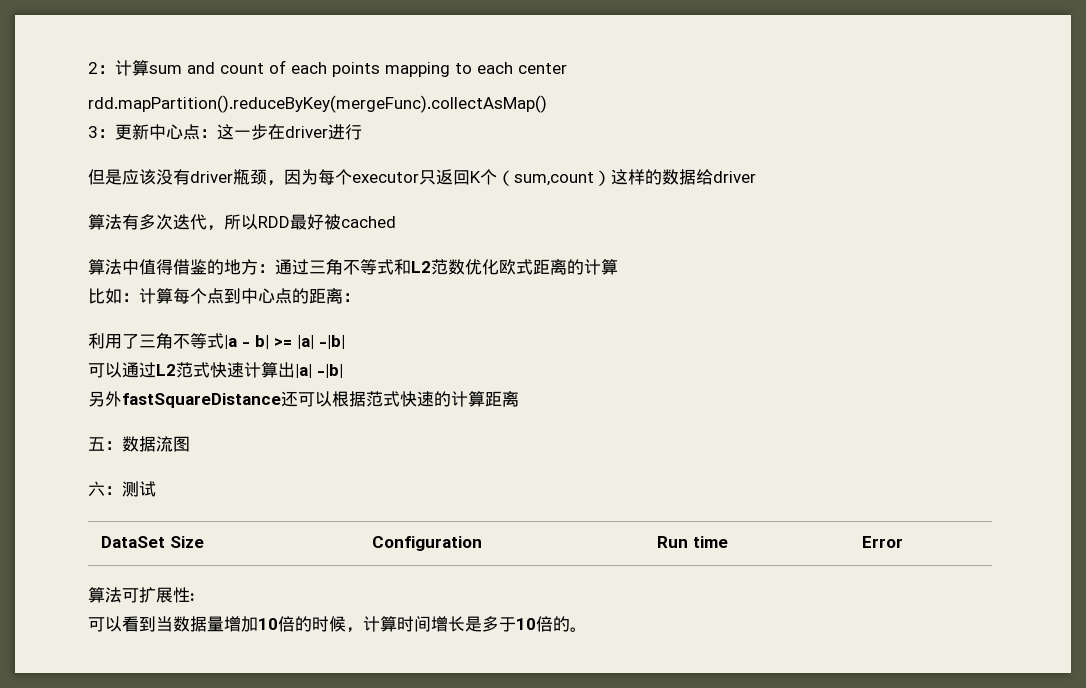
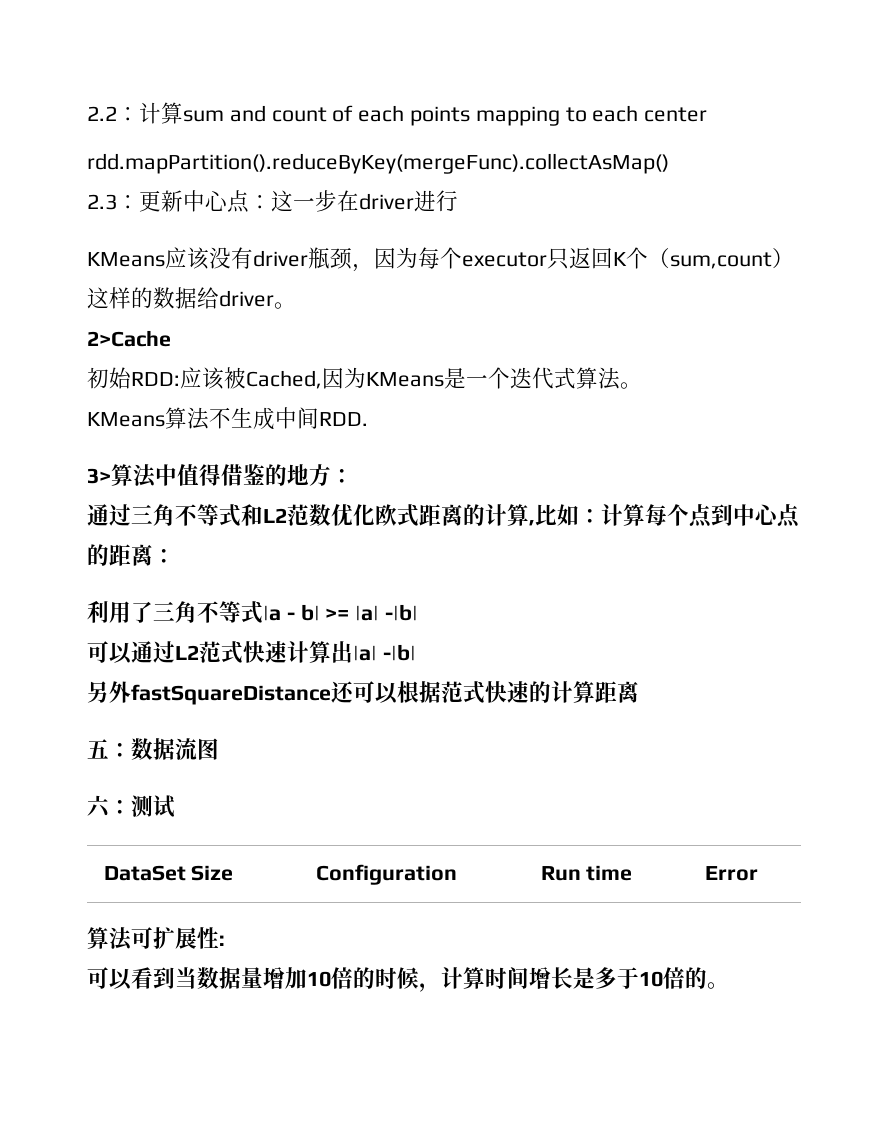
[88,62,98,74] 2 -> [87,106,117,121] 2.2
[88,126,98,138] 3 -> [87,194,117,210] 2.3
[88,169,122,185] 但是 -> [87,252,165,267] KMeans
[88,214,396,231] // 算法有多次迭代，所以RDD最好被cached // -> [274,302,296,309] [87,330,171,347] [87,367,642,390] [87,407,368,430] [87,468,111,484] 。 // 2>Cache // 初始RDD:应该被Cached,因为KMeans是一个迭代式算法。 // KMeans算法不生成中间RDD. // 3>
(275, 268) none -> (353, 476) //
(618, 267) // -> [529,520,535,526] ,

